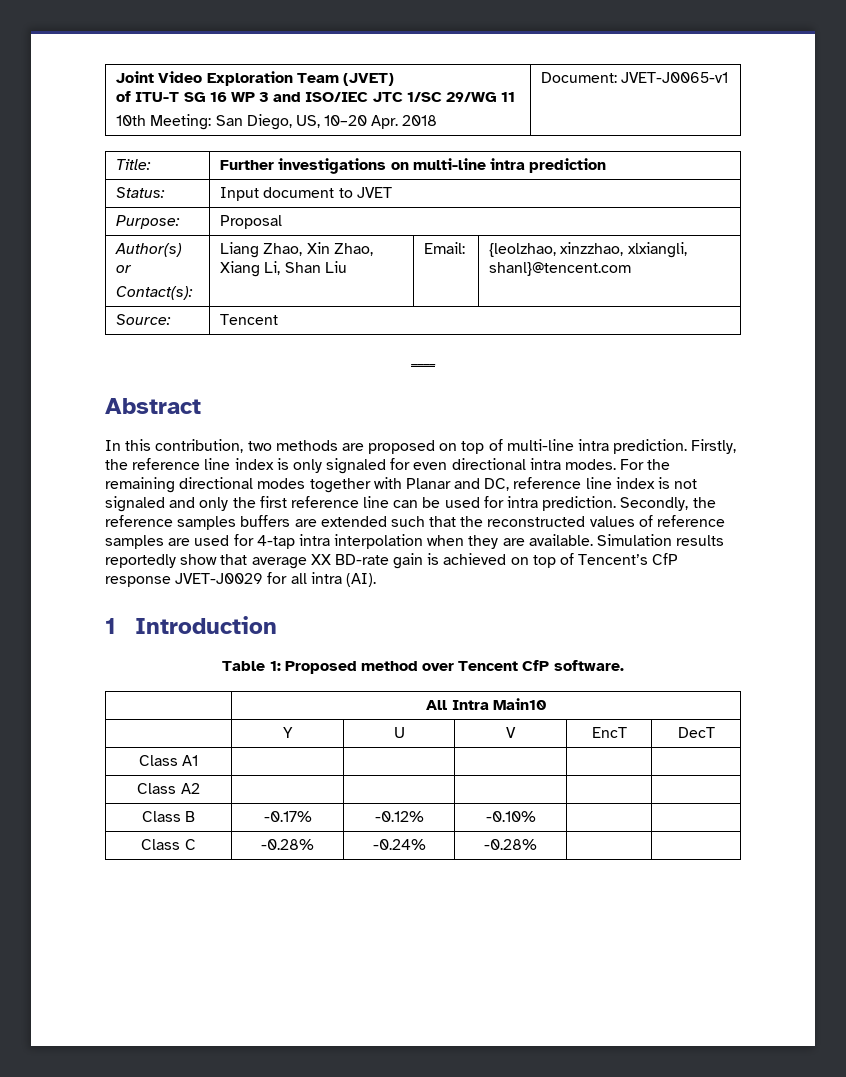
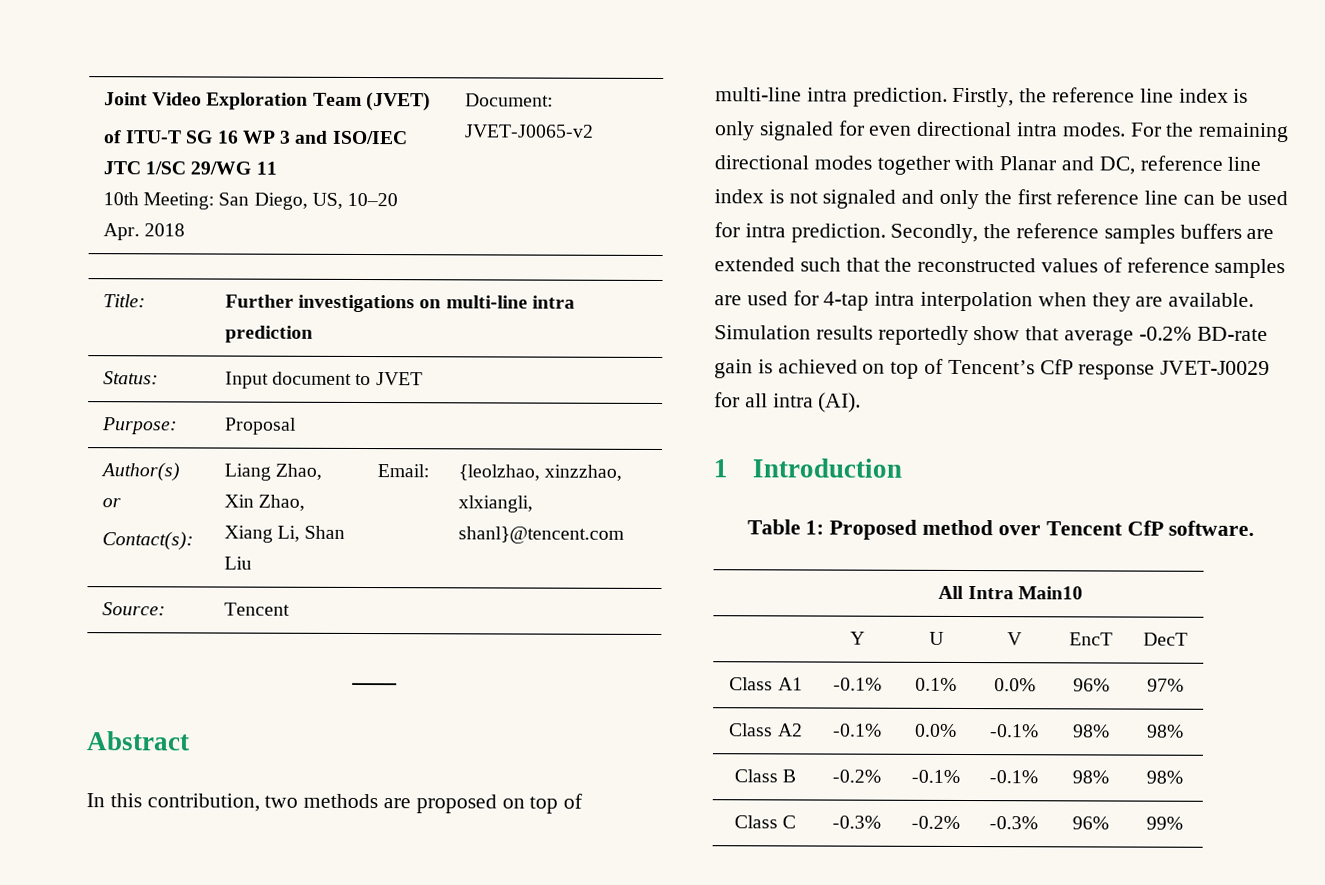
[621,72,729,83] JVET-J0065-v1 -> [464,124,594,138] JVET-J0065-v2
[310,554,331,565] XX -> [1138,326,1192,341] -0.2%
[137,783,200,794] [141,811,196,822] [263,811,312,822] [374,811,424,822] [485,811,536,822] [141,839,196,850] [261,839,314,850] [372,839,426,850] [484,839,537,850] | | | | // Class A2 | | | | | // Class B | -0.17% | -0.12% | -0.10% | | // Class C | -0.28% | -0.24% | -0.28% | | -> [833,677,882,691] [915,677,957,691] [993,678,1036,692] [1072,678,1110,692] [1147,678,1184,692] [729,723,803,737] [833,723,882,737] [915,723,957,737] [990,724,1039,738] [1072,724,1110,738] [1147,724,1184,738] [733,769,797,783] [832,769,881,783] [910,769,960,783] [989,770,1038,784] [1071,770,1109,784] [1146,770,1183,784] [733,815,797,829] [832,815,881,829] [910,815,960,829] [989,816,1038,830] [1071,816,1109,830] [1146,816,1183,830] -0.1% | 0.1% | 0.0% | 96% | 97% // Class A2 | -0.1% | 0.0% | -0.1% | 98% | 98% // Class B | -0.2% | -0.1% | -0.1% | 98% | 98% // Class C | -0.3% | -0.2% | -0.3% | 96% | 99%

